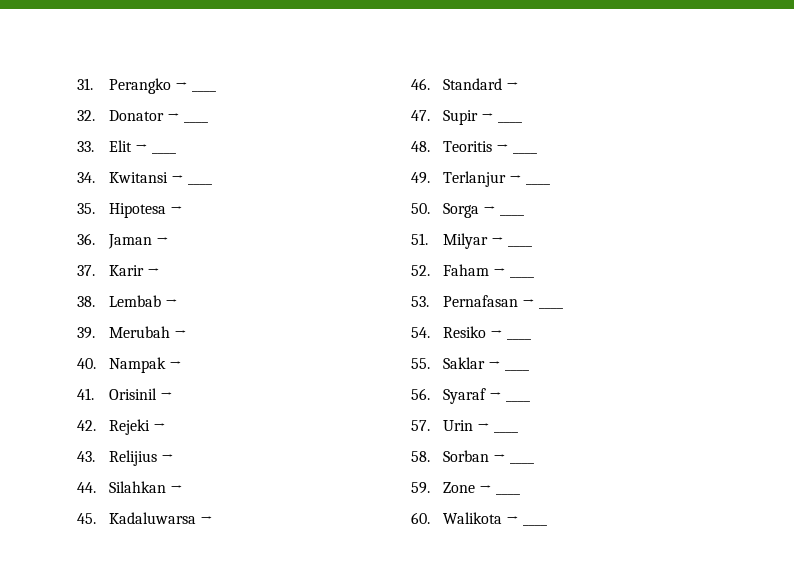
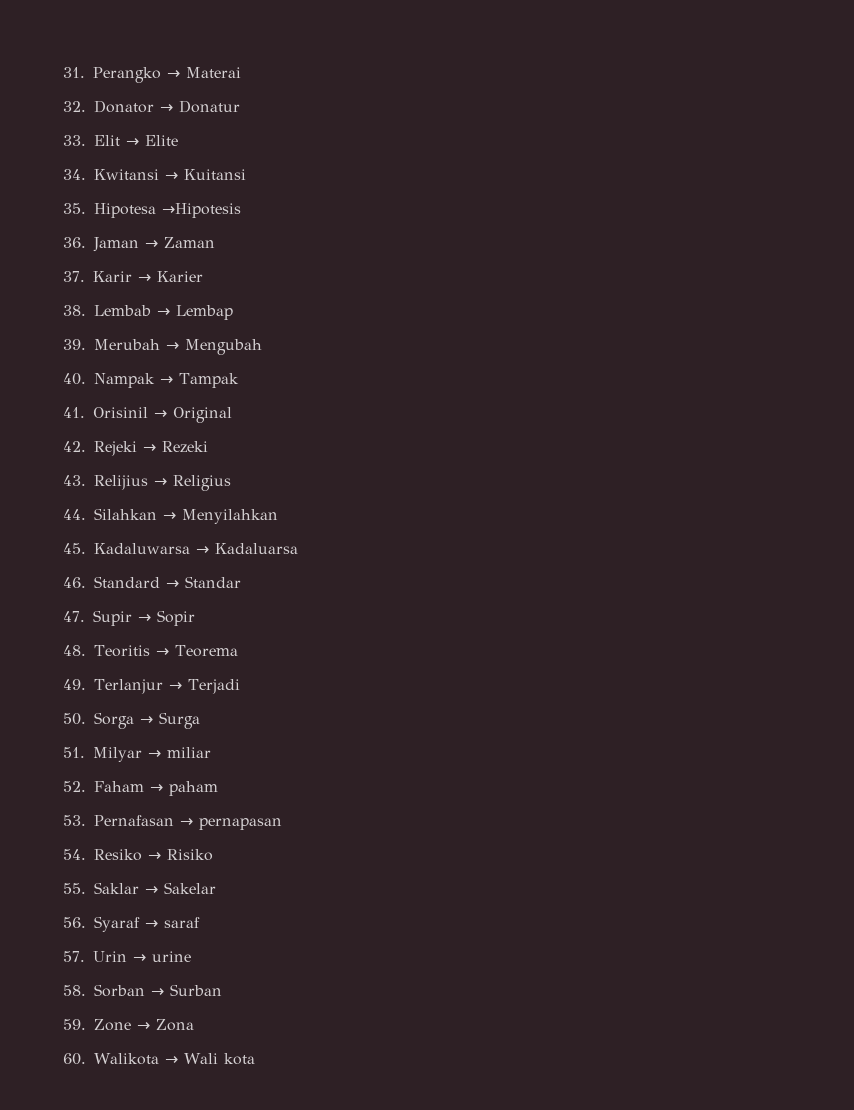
[192,90,217,92] ____ -> [186,67,241,78] Materai
[184,121,209,123] ____ -> [179,100,240,113] Donatur
[152,152,177,154] ____ -> [145,135,178,146] Elite
[188,183,213,185] ____ -> [184,169,246,180] Kuitansi
[169,206,183,214] → -> [162,203,241,218] →Hipotesis
(169, 241) none -> [164,237,215,248] Zaman
(160, 272) none -> [157,271,203,282] Karier
(178, 303) none -> [176,305,233,320] Lembap
(187, 334) none -> [185,339,262,355] Mengubah
(182, 365) none -> [179,373,239,388] Tampak
(173, 396) none -> [173,407,232,423] Original
(166, 427) none -> [162,441,208,453] Rezeki
(174, 458) none -> [173,475,231,491] Religius
(183, 489) none -> [182,509,278,524] Menyilahkan
(213, 520) none -> [215,543,298,554] Kadaluarsa
(519, 86) none -> [185,576,241,588] Standar
[498,121,523,123] ____ -> [157,610,195,626] Sopir
[513,152,538,154] ____ -> [174,645,238,657] Teorema
[526,183,551,185] ____ -> [187,679,240,694] Terjadi
[500,214,525,216] ____ -> [159,712,200,729] Surga
[508,245,533,247] ____ -> [167,747,211,758] miliar
[510,276,535,278] ____ -> [169,781,218,796] paham
[539,307,564,309] ____ -> [199,818,282,830] pernapasan
[507,338,532,340] ____ -> [167,849,213,861] Risiko
[505,369,530,371] ____ -> [164,882,216,894] Sakelar
[506,400,531,402] ____ -> [164,917,200,928] saraf
[494,431,519,433] ____ -> [152,951,191,962] urine
[510,462,535,464] ____ -> [170,984,222,996] Surban
[496,493,521,495] ____ -> [156,1019,194,1031] Zona
[523,524,548,526] ____ -> [183,1053,255,1065] Wali kota

